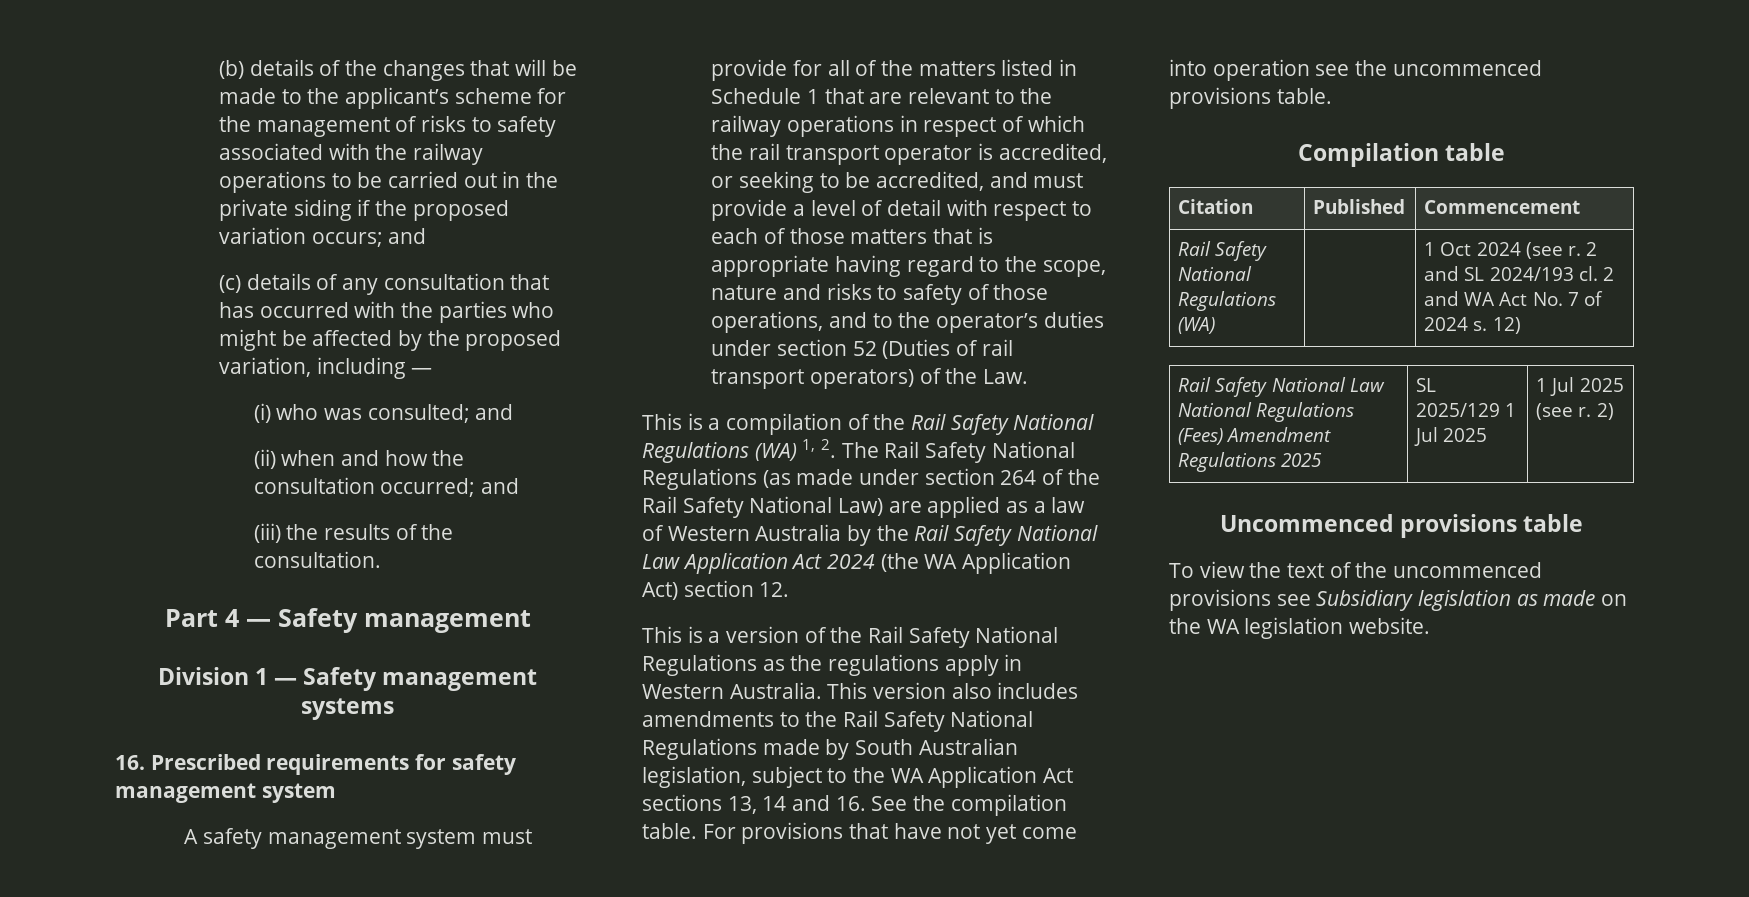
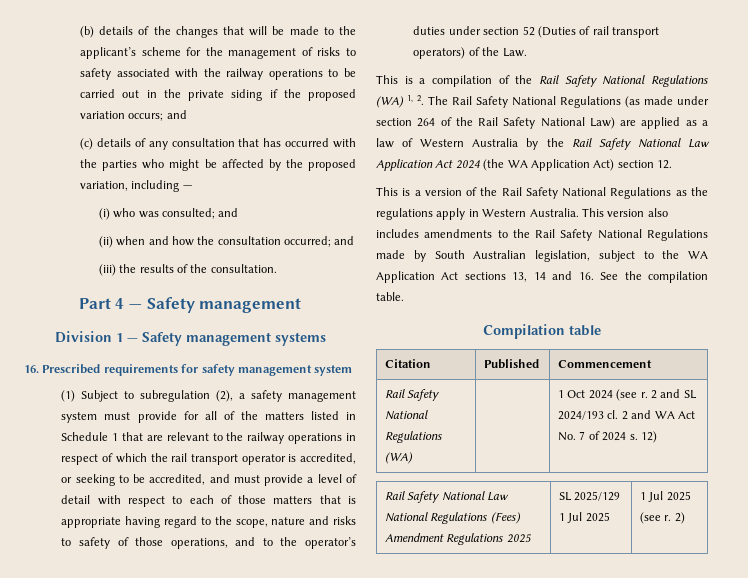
[184,829,199,844] A -> [61,390,246,402] (1) Subject to subregulation (2), a
[702,822,1077,844] [1169,59,1542,81] [1169,87,1332,109] For provisions that have not yet come into operation see the uncommenced provisions table. -> (404, 296) none
[1219,514,1584,538] [1169,561,1543,578] [1169,589,1628,611] [1169,617,1430,639] // Uncommenced provisions table // To view the text of the uncommenced provisions see Subsidiary legislation as made on the WA legislation website. -> (685, 518) none

